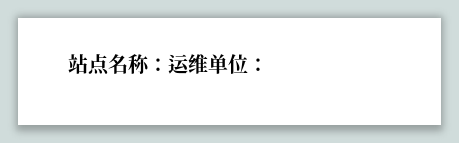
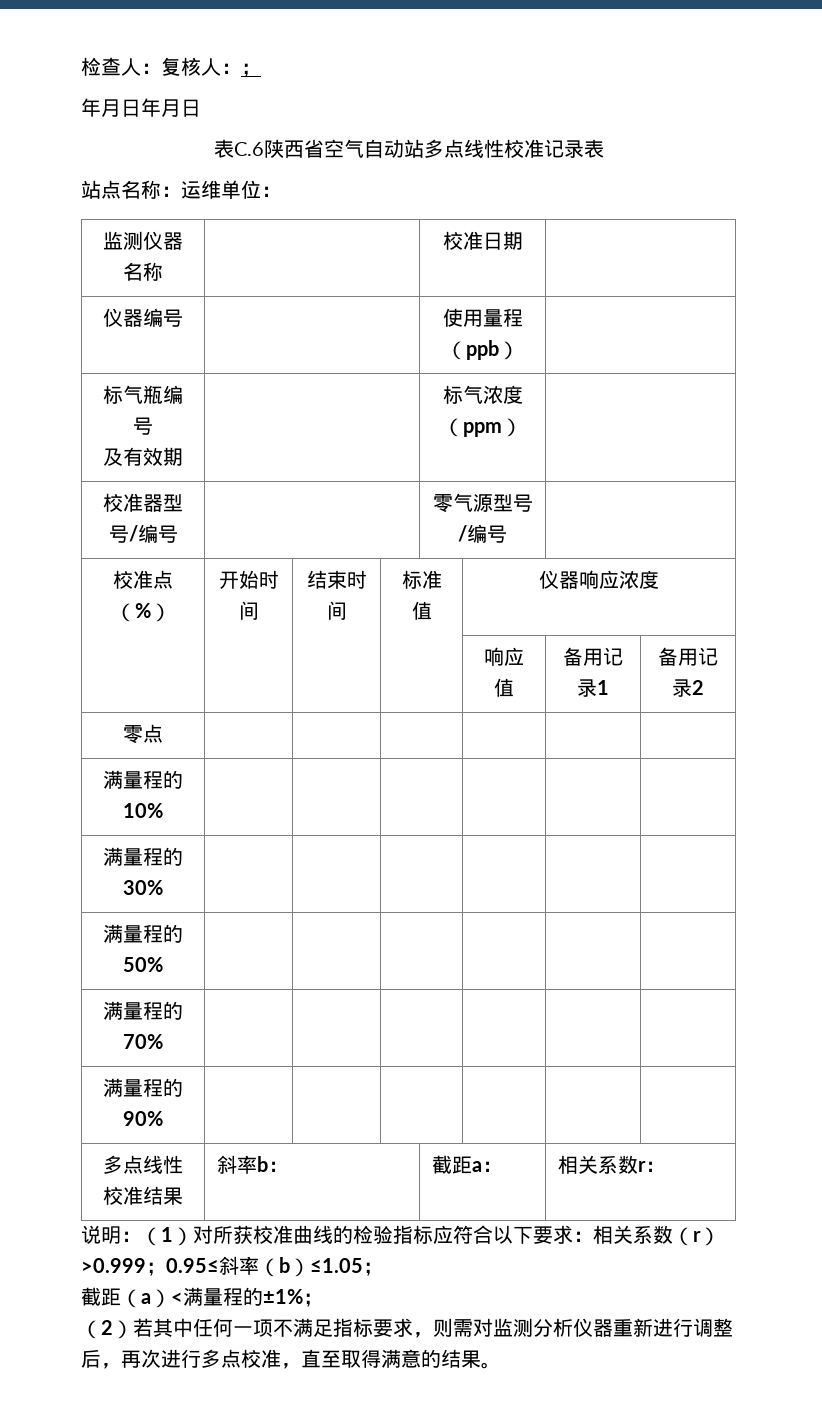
(68, 64) none -> [81,57,261,77] [81,98,201,117] [213,139,604,159] 检查人：复核人：； // 年月日年月日 // 表C.6陕西省空气自动站多点线性校准记录表 //
(268, 65) none -> [103,231,183,250] [123,262,163,281] [442,231,523,250] [103,308,183,327] [442,308,523,327] [446,340,519,360] [103,385,183,404] [133,417,153,435] [103,447,183,466] [442,385,523,404] [443,418,522,437] [103,493,183,512] [108,524,178,543] [432,493,533,513] [458,524,507,543] [113,570,173,589] [115,603,171,622] [218,570,279,589] [238,601,259,620] [306,570,367,589] [326,601,347,620] [401,570,442,589] [411,601,432,620] [539,570,659,589] [484,647,524,666] [494,678,514,697] [563,647,623,666] [577,679,609,697] [658,647,718,666] [672,679,704,697] [123,724,163,744] [103,770,183,789] [123,803,163,818] [103,847,183,866] [123,880,163,895] [103,924,183,943] [123,957,163,972] [103,1001,183,1020] [123,1034,163,1049] [103,1078,183,1097] [123,1111,163,1126] [103,1155,183,1174] [103,1186,183,1205] [217,1155,289,1174] [432,1155,503,1174] [558,1155,666,1174] [81,1225,720,1246] [81,1256,383,1277] [81,1287,323,1308] [81,1318,733,1339] [81,1349,501,1369] // 监测仪器名称 | | 校准日期 | // 仪器编号 | | 使用量程（ppb） | // 标气瓶编号 // 及有效期 | | 标气浓度（ppm） | // 校准器型号/编号 | | 零气源型号/编号 | // 校准点（%） | 开始时间 | 结束时间 | 标准值 | 仪器响应浓度 // | | | | 响应值 | 备用记录1 | 备用记录2 // 零点 | | | | | | // 满量程的10% | | | | | | // 满量程的30% | | | | | | // 满量程的50% | | | | | | // 满量程的70% | | | | | | // 满量程的90% | | | | | | // 多点线性校准结果 | 斜率b： | 截距a： | 相关系数r： // 说明：（1）对所获校准曲线的检验指标应符合以下要求：相关系数（r）>0.999；0.95≤斜率（b）≤1.05； // 截距（a）<满量程的±1%； // （2）若其中任何一项不满足指标要求，则需对监测分析仪器重新进行调整后，再次进行多点校准，直至取得满意的结果。

